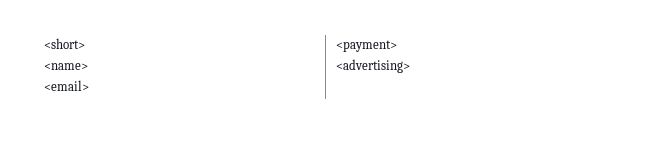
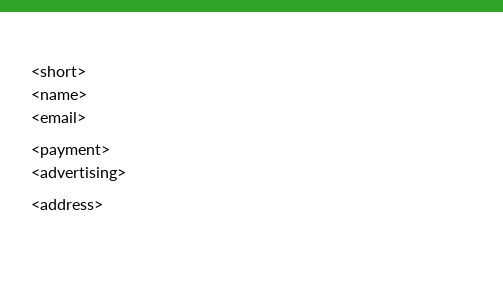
(410, 66) none -> [31,199,103,210] // <address>

